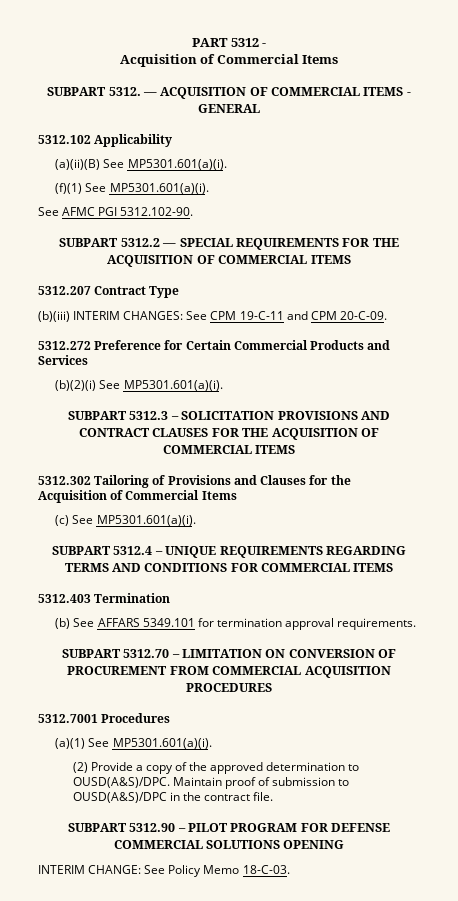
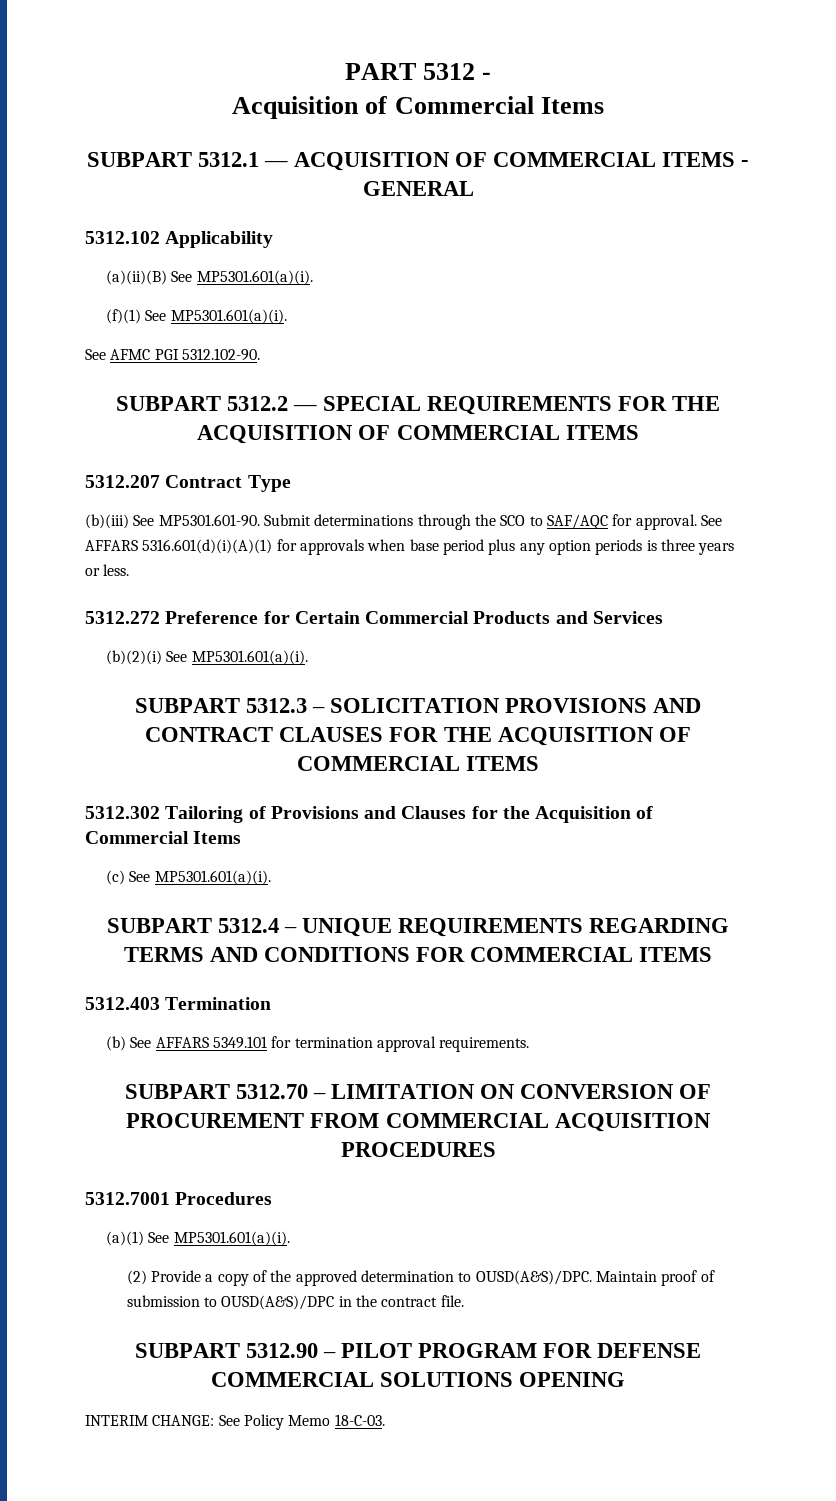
[108,87,141,96] 5312. -> [197,152,259,167] 5312.1
[73,311,387,320] INTERIM CHANGES: See CPM 19-C-11 and CPM 20-C-09. -> [133,514,722,530] [85,539,735,555] [85,564,130,576] See MP5301.601-90. Submit determinations through the SCO to SAF/AQC for approval. See AFFARS 5316.601(d)(i)(A)(1) for approvals when base period plus any option periods is three years or less.

